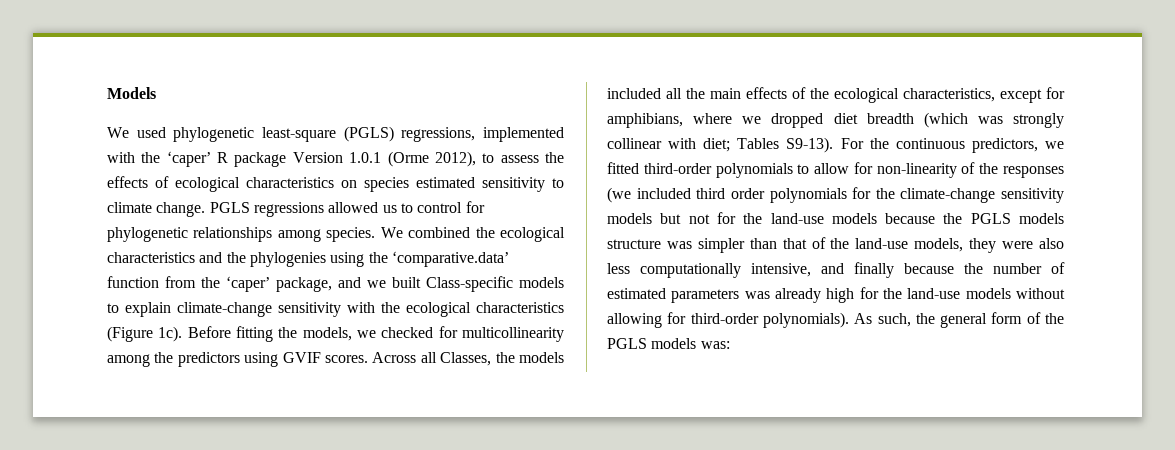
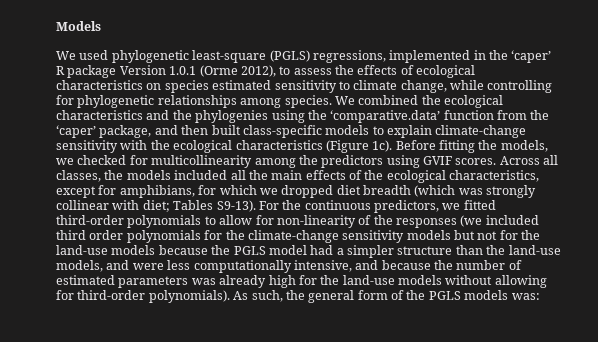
[107,152,135,163] with -> [473,50,486,60] in
[156,202,463,217] change. PGLS regressions allowed us to control -> [400,80,553,93] change, while controlling
[367,276,513,292] we built Class-specific -> [181,125,322,138] then built class-specific
[440,352,492,366] Classes, -> [56,170,101,182] classes,
[693,113,733,124] where -> [198,185,257,195] for which
[1019,213,1064,224] [607,237,1064,253] models structure was simpler than that of the land-use models, they were also -> [268,245,561,258] [56,260,164,272] model had a simpler structure than the land-use models, and were
[854,262,894,278] finally -> (379, 265) none

